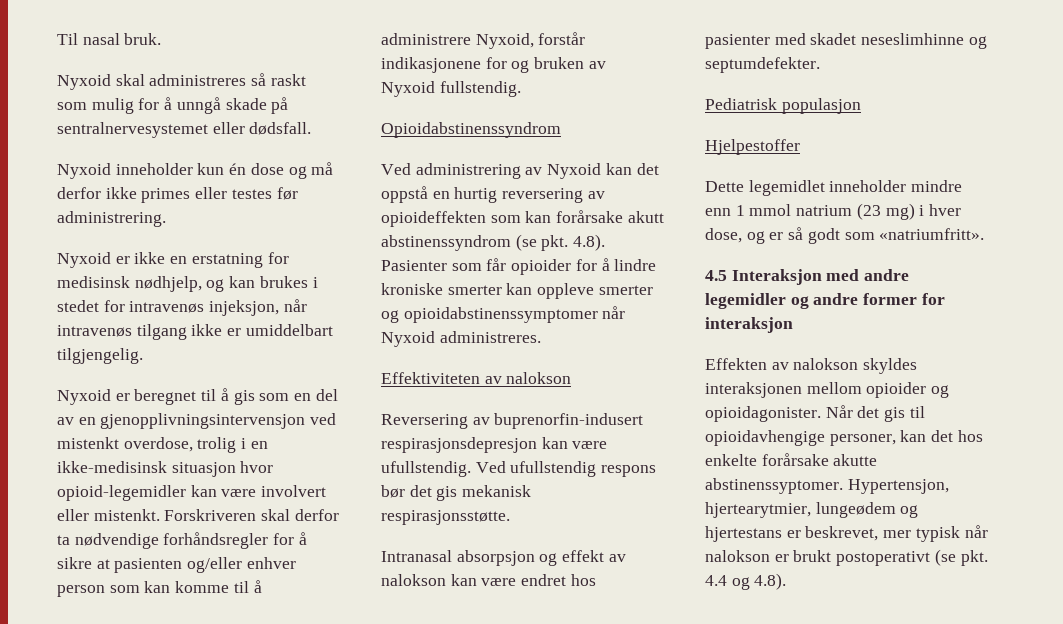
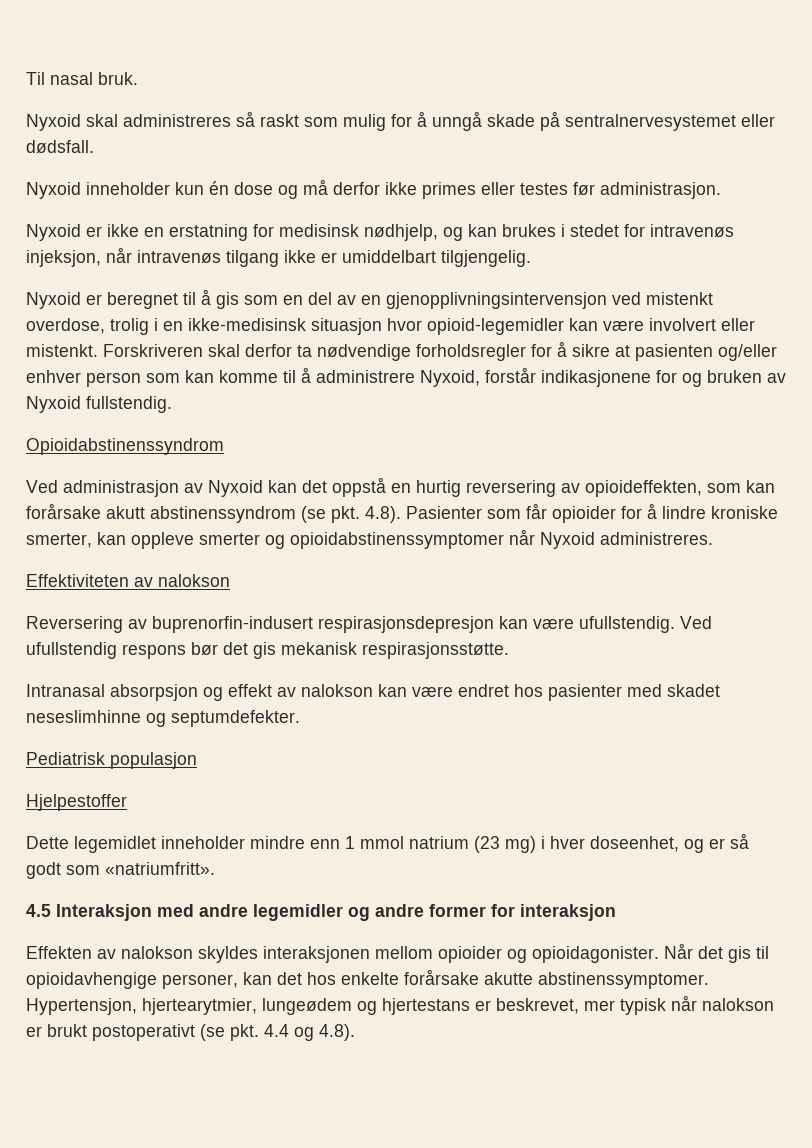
[57,211,166,227] administrering. -> [600,182,721,199] administrasjon.
[163,532,269,549] forhåndsregler -> [416,344,526,361] forholdsregler
[415,163,521,179] administrering -> [63,480,179,497] administrasjon
[381,211,486,227] opioideffekten -> [585,480,702,497] opioideffekten,
[447,285,502,295] smerter -> [26,533,92,548] smerter,
[705,228,742,243] dose, -> [590,836,679,852] doseenhet,
[705,478,843,494] abstinenssyptomer. -> [538,972,709,989] abstinenssymptomer.

